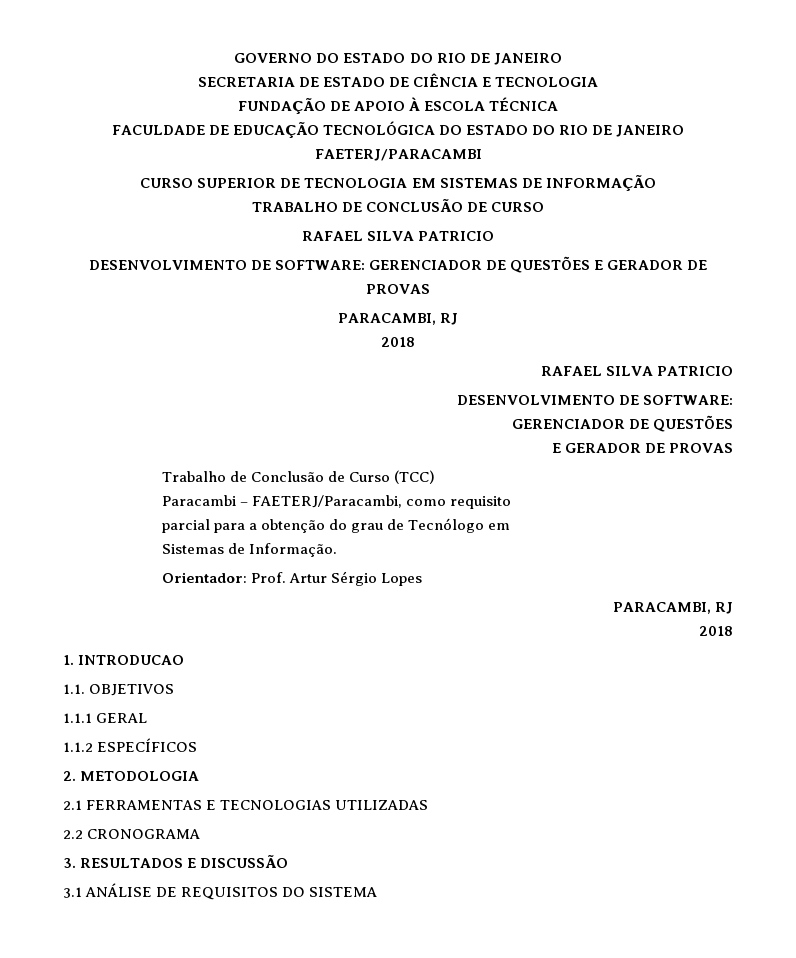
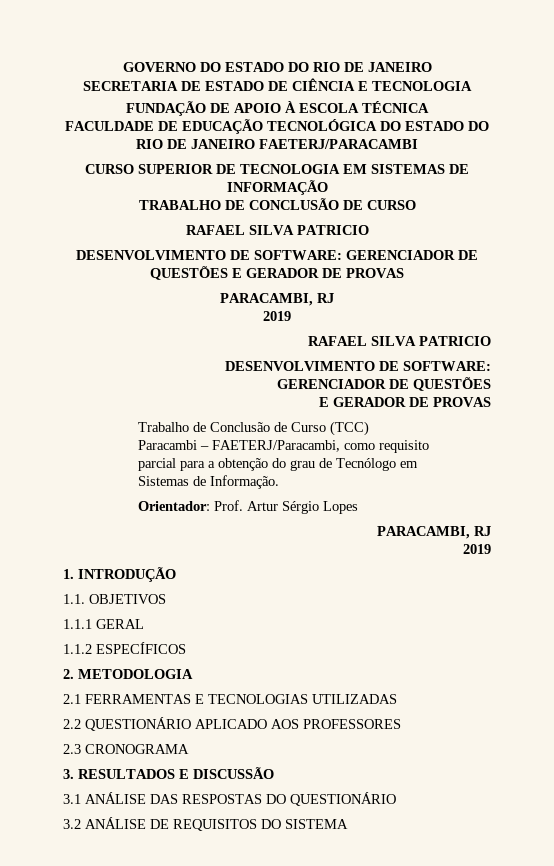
[381,337,415,347] 2018 -> [263,311,291,321] 2019
[699,626,733,636] 2018 -> [463,544,491,554] 2019
[78,655,185,665] INTRODUCAO -> [78,567,176,582] INTRODUÇÃO
(83, 834) none -> [85,717,401,731] [63,744,81,754] QUESTIONÁRIO APLICADO AOS PROFESSORES // 2.3
(153, 890) none -> [150,792,396,806] [63,817,146,829] DAS RESPOSTAS DO QUESTIONÁRIO // 3.2 ANÁLISE

